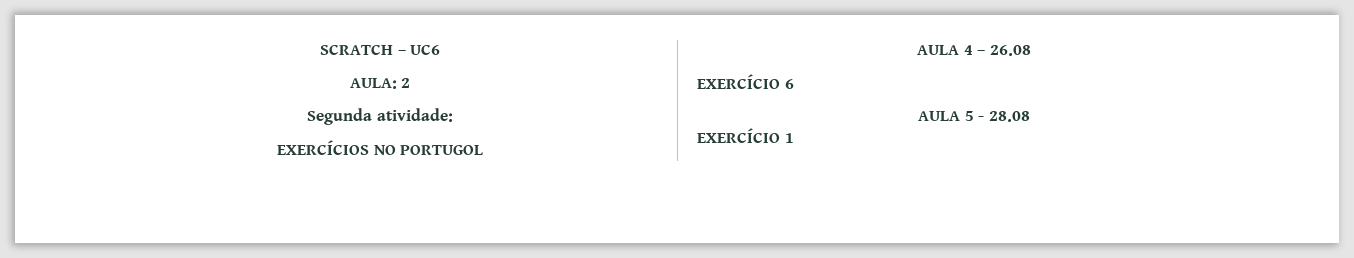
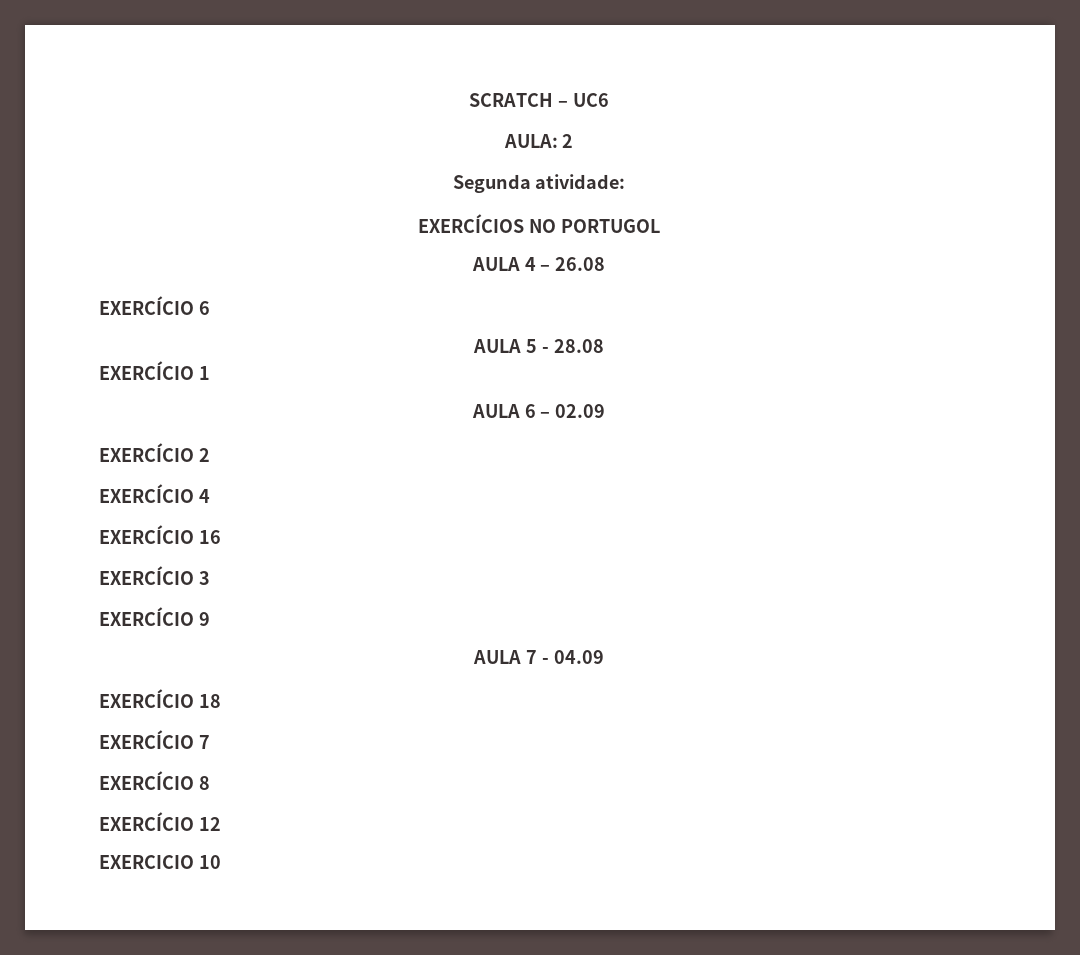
(794, 138) none -> [471,404,606,418] [99,443,210,462] [99,484,210,503] [99,525,221,544] [99,566,210,585] [99,607,210,626] [473,650,604,664] [99,689,221,708] [99,730,210,749] [99,771,210,790] [99,812,221,831] [99,855,221,869] // AULA 6 – 02.09 // EXERCÍCIO 2 // EXERCÍCIO 4 // EXERCÍCIO 16 // EXERCÍCIO 3 // EXERCÍCIO 9 // AULA 7 - 04.09 // EXERCÍCIO 18 // EXERCÍCIO 7 // EXERCÍCIO 8 // EXERCÍCIO 12 // EXERCICIO 10

